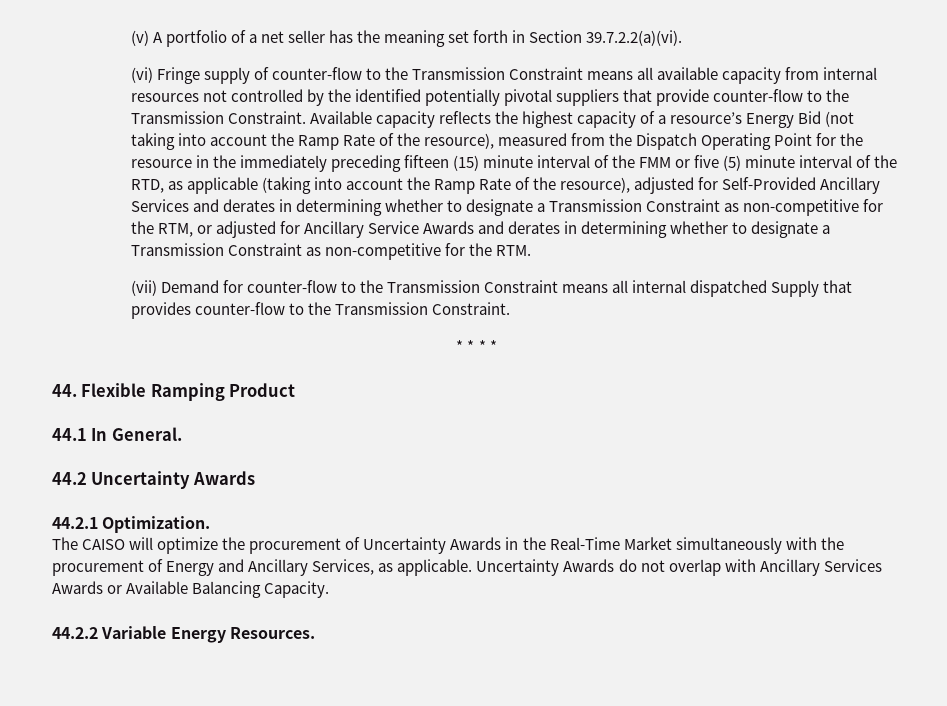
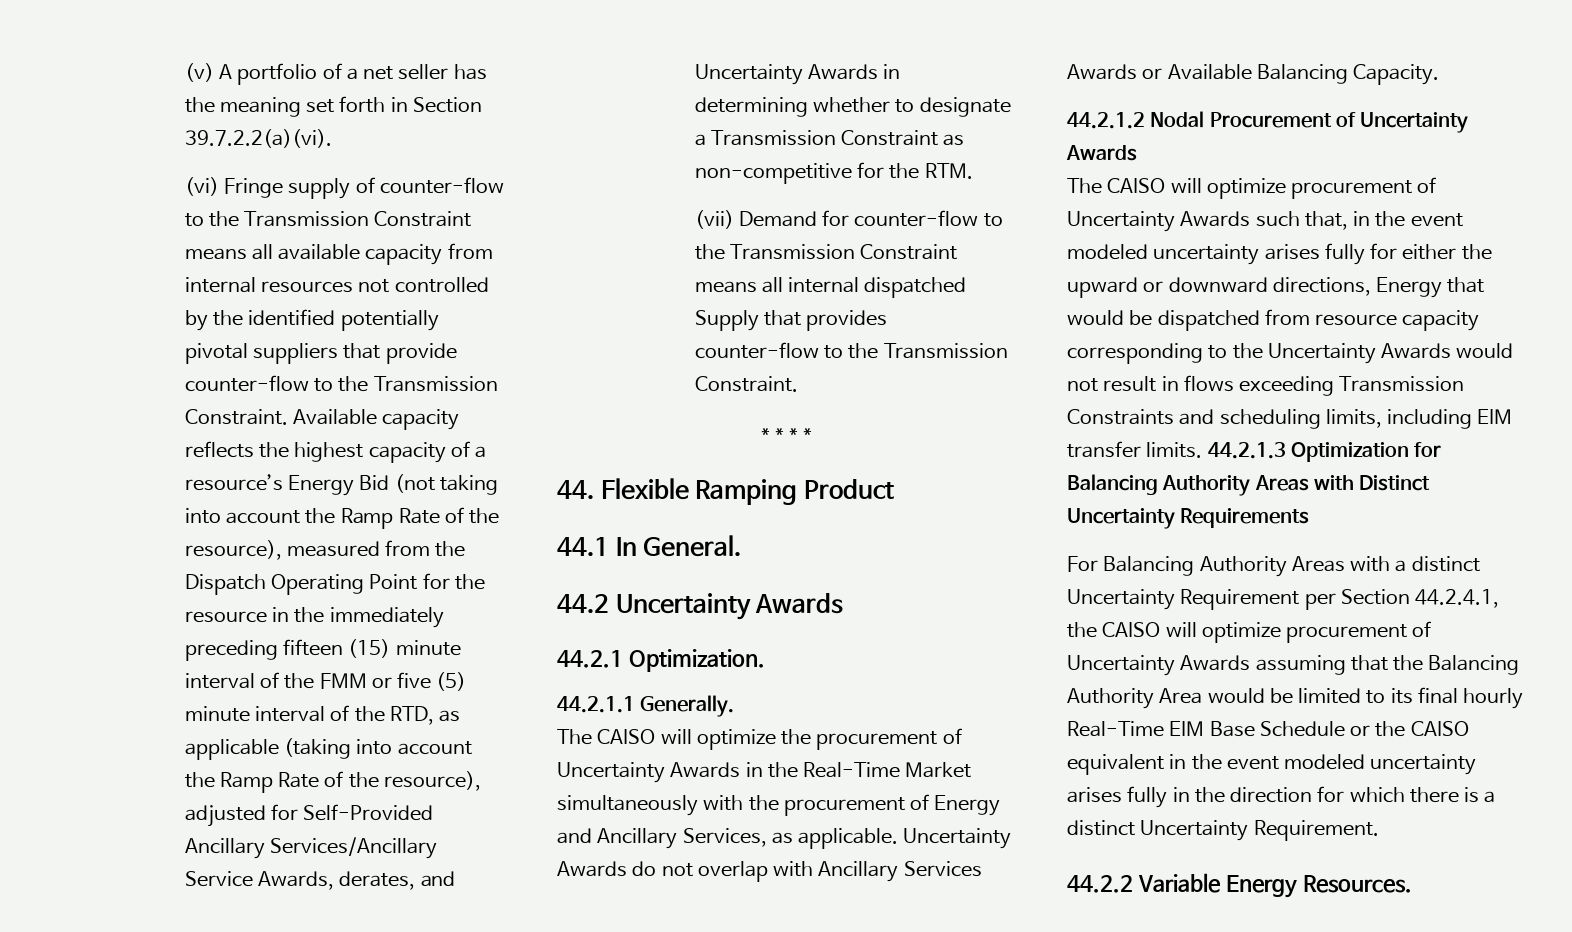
[130,199,884,216] [130,221,560,238] Services and derates in determining whether to designate a Transmission Constraint as non-competitive for the RTM, or adjusted for Ancillary Service Awards and derates -> [269,837,437,859] [184,871,456,890] [694,64,878,85] Services/Ancillary Service Awards, derates, and Uncertainty Awards
(211, 524) none -> [557,695,735,717] // 44.2.1.1 Generally.
(330, 589) none -> [1067,111,1469,133] [1066,145,1137,161] [1067,177,1437,199] [1067,211,1463,232] [1067,243,1492,265] [1067,277,1485,298] [1067,309,1480,331] [1067,343,1514,364] [1067,375,1465,396] [1067,409,1513,429] [1067,441,1442,462] [1067,474,1431,496] [1067,508,1310,529] [1067,556,1480,577] [1067,589,1500,610] [1067,621,1432,643] [1067,655,1520,676] [1067,687,1524,709] [1067,721,1469,737] [1067,754,1477,775] [1067,786,1496,808] [1067,820,1379,841] // 44.2.1.2 Nodal Procurement of Uncertainty Awards // The CAISO will optimize procurement of Uncertainty Awards such that, in the event modeled uncertainty arises fully for either the upward or downward directions, Energy that would be dispatched from resource capacity corresponding to the Uncertainty Awards would not result in flows exceeding Transmission Constraints and scheduling limits, including EIM transfer limits. 44.2.1.3 Optimization for Balancing Authority Areas with Distinct Uncertainty Requirements // For Balancing Authority Areas with a distinct Uncertainty Requirement per Section 44.2.4.1, the CAISO will optimize procurement of Uncertainty Awards assuming that the Balancing Authority Area would be limited to its final hourly Real-Time EIM Base Schedule or the CAISO equivalent in the event modeled uncertainty arises fully in the direction for which there is a distinct Uncertainty Requirement.

